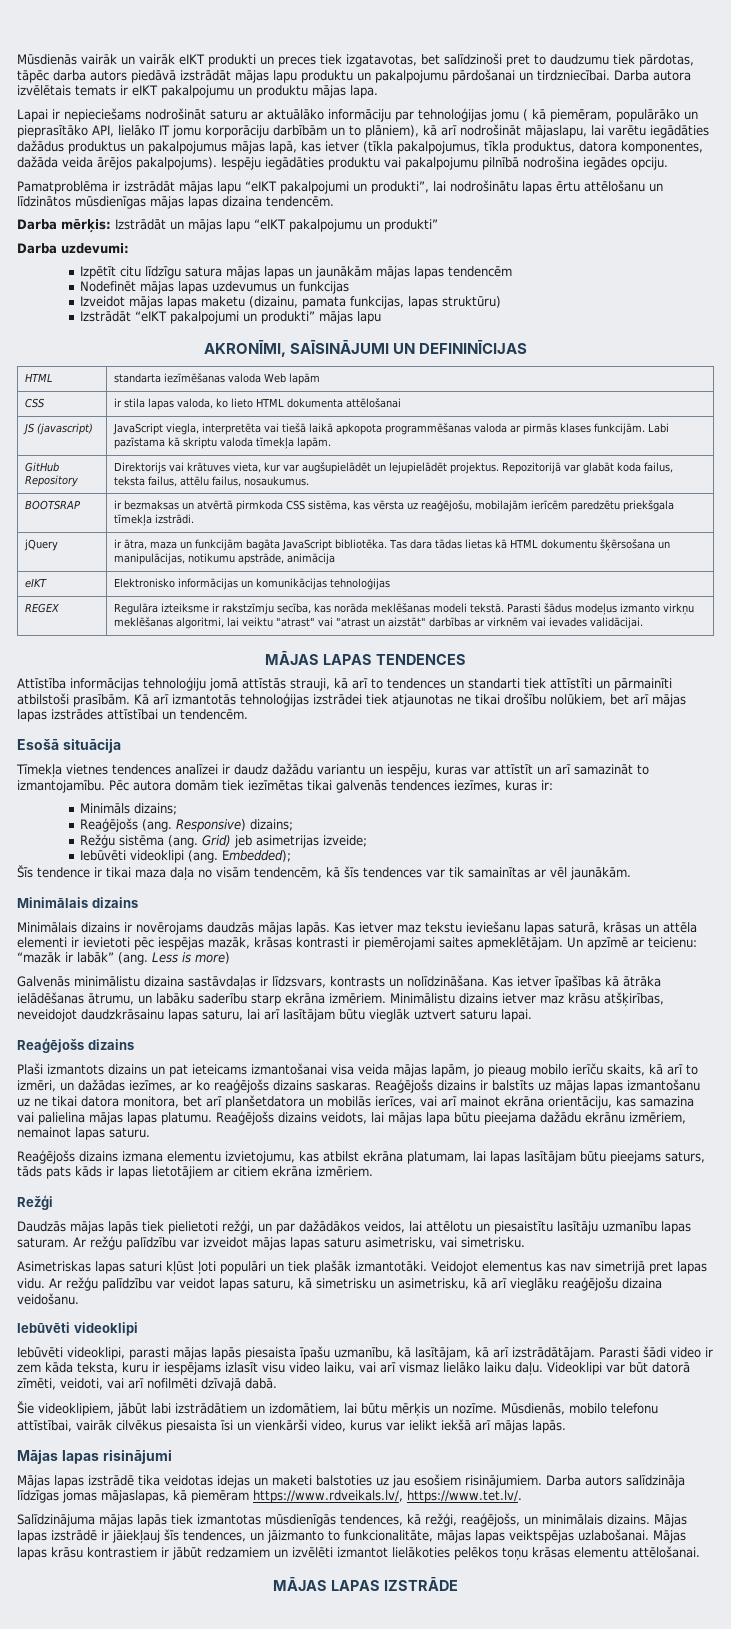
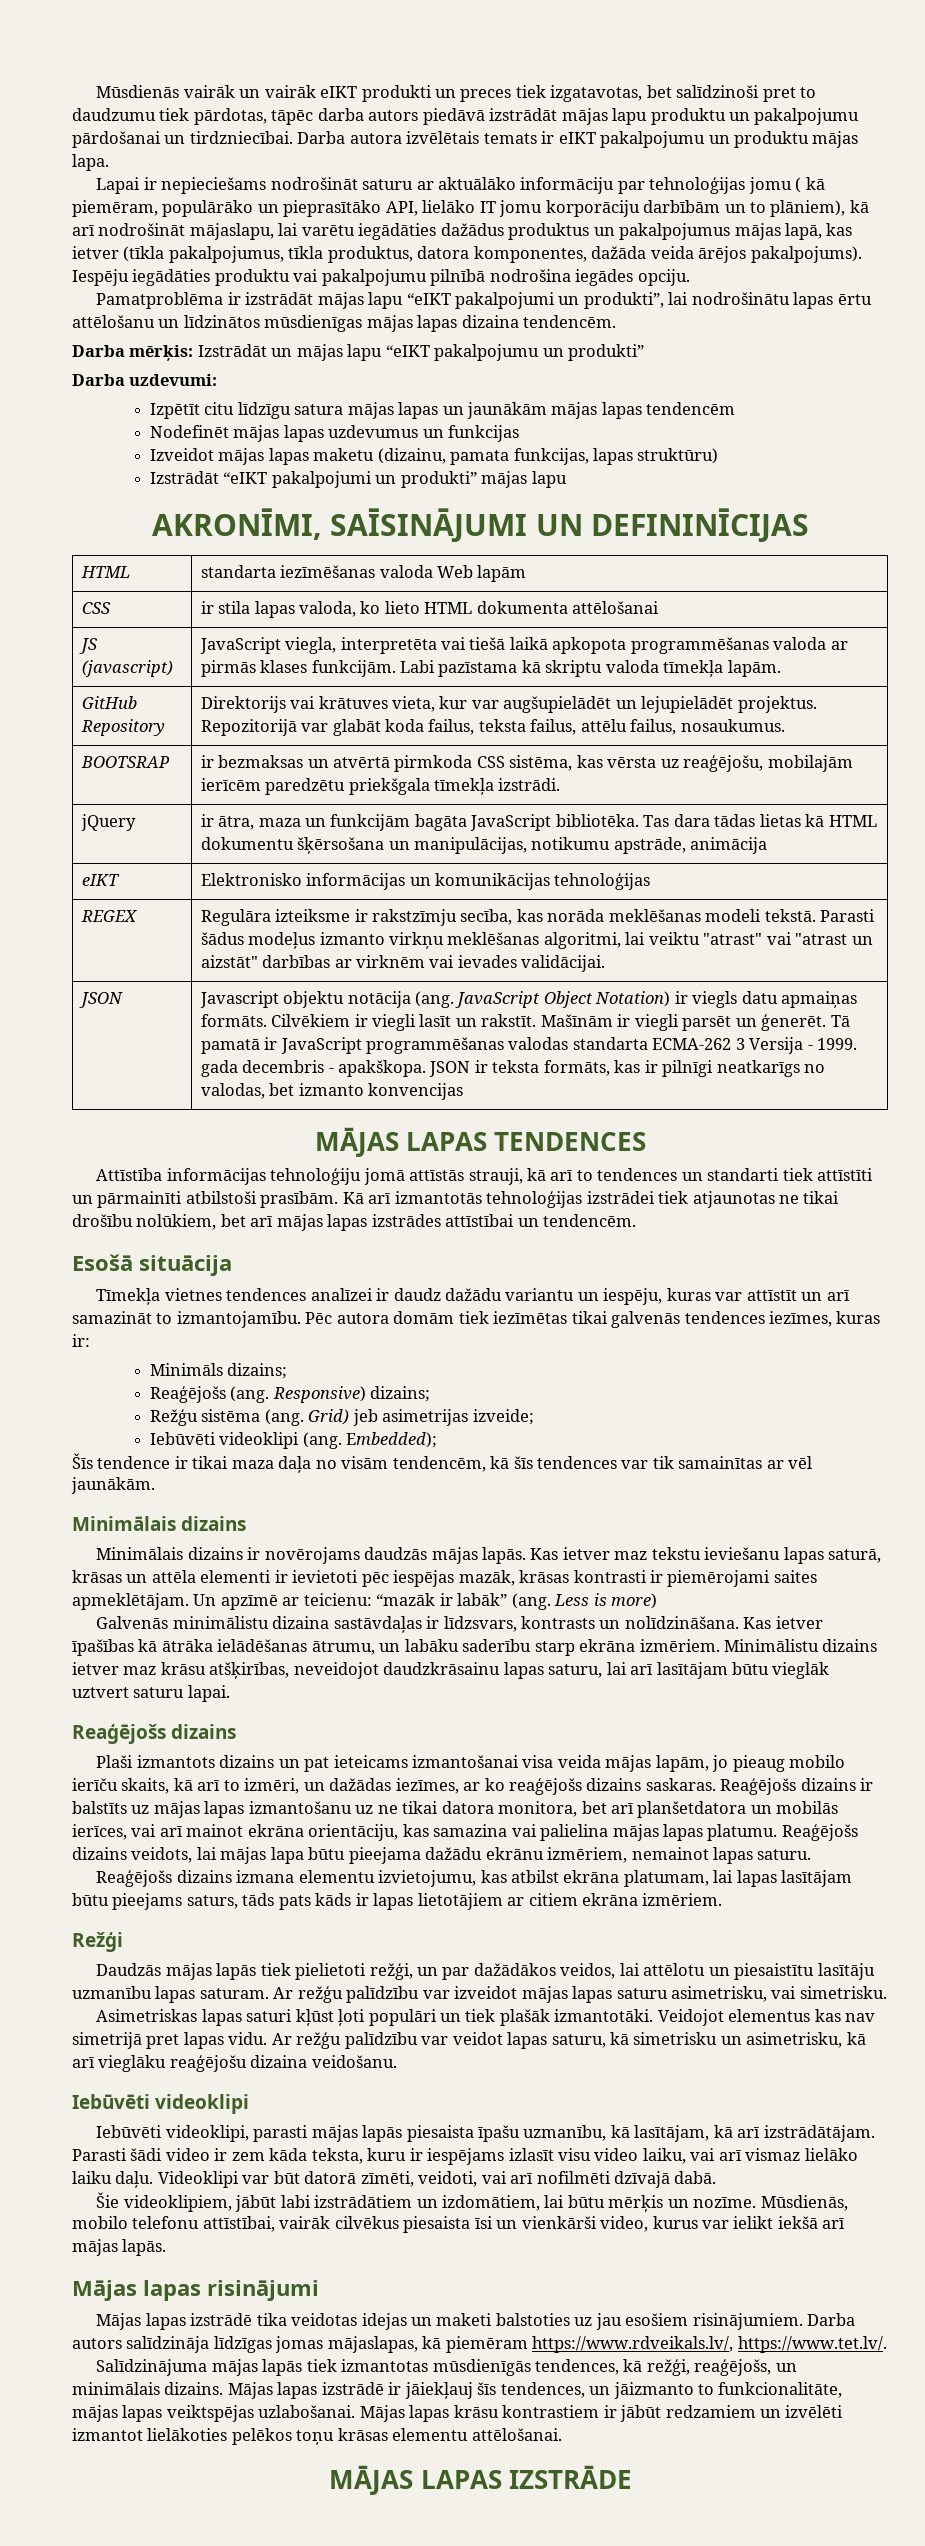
(644, 623) none -> [78,992,123,1008] [199,991,858,1008] [200,1014,850,1031] [200,1037,858,1054] [200,1060,826,1077] [200,1083,463,1100] // JSON | Javascript objektu notācija (ang. JavaScript Object Notation) ir viegls datu apmaiņas formāts. Cilvēkiem ir viegli lasīt un rakstīt. Mašīnām ir viegli parsēt un ģenerēt. Tā pamatā ir JavaScript programmēšanas valodas standarta ECMA-262 3 Versija - 1999. gada decembris - apakškopa. JSON ir teksta formāts, kas ir pilnīgi neatkarīgs no valodas, bet izmanto konvencijas

